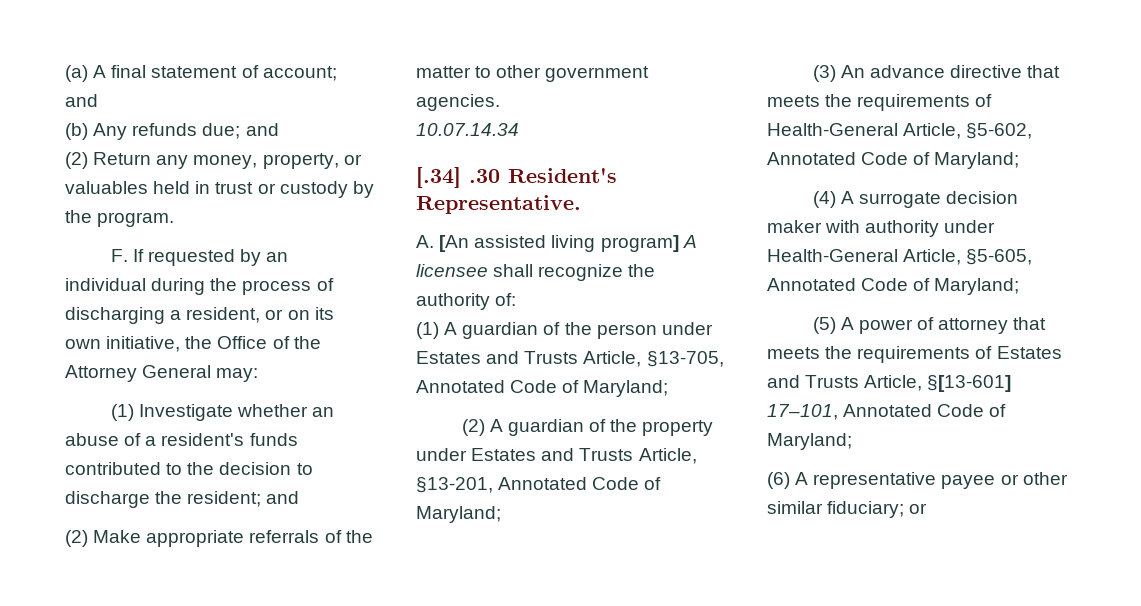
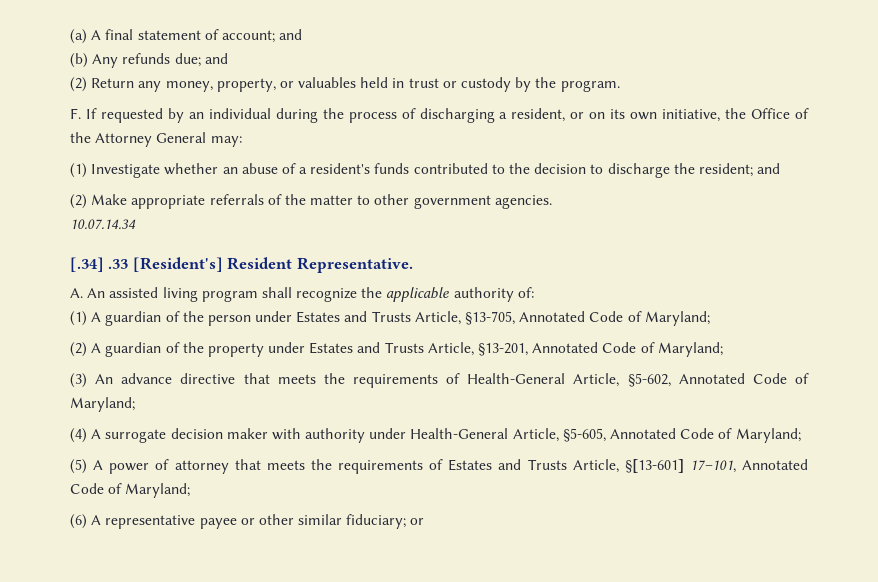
[469,168,617,183] .30 Resident's -> [108,257,293,272] .33 [Resident's] Resident
[439,235,470,252] [An -> [87,288,106,298] An
[600,235,697,252] [416,264,488,277] program] A licensee -> [201,290,258,302] program
(656, 270) none -> [386,287,450,302] applicable

